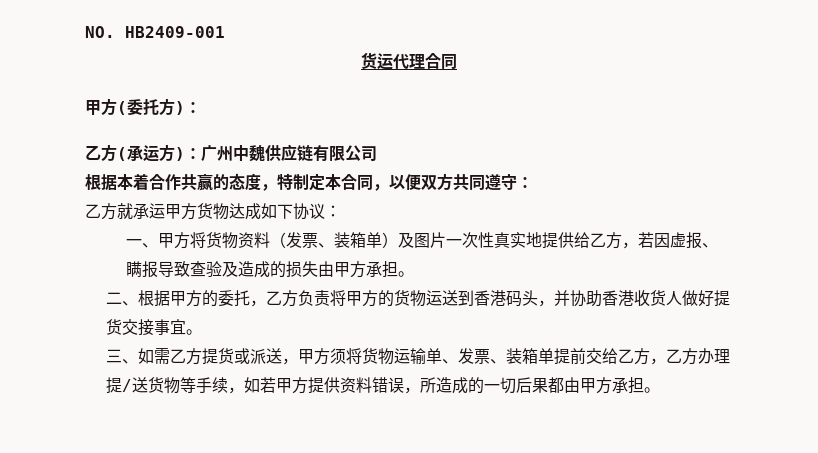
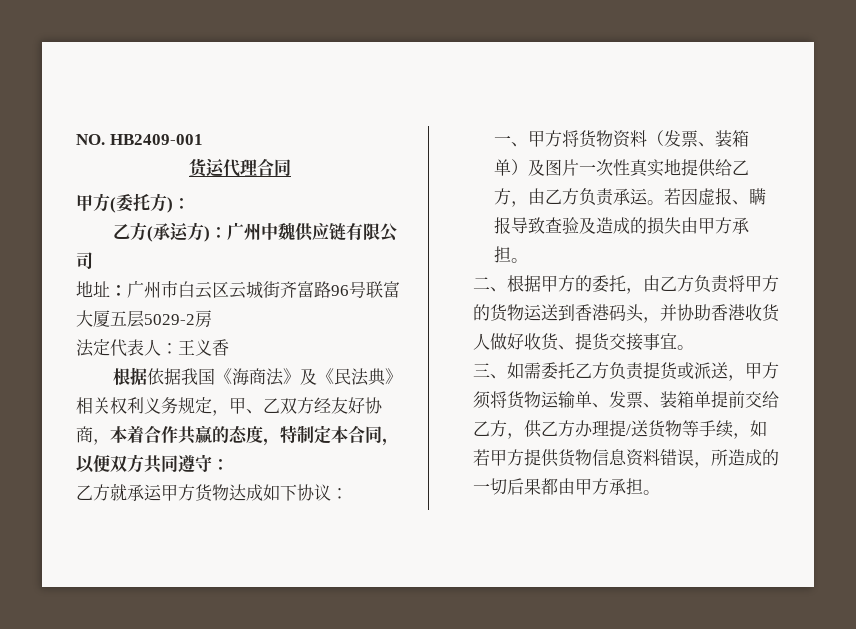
[85,174,117,191] 根据 -> [76,280,400,299] [76,310,212,328] [76,339,229,357] [112,367,402,386] [76,397,383,416] [76,426,110,445] 地址：广州市白云区云城街齐富路96号联富大厦五层5029-2房 // 法定代表人：王义香 // 根据依据我国《海商法》及《民法典》相关权利义务规定，甲、乙双方经友好协商，
(639, 245) none -> [527,188,664,206] 由乙方负责承运。
(266, 303) none -> [642,275,660,292] 由
(714, 298) none -> [523,333,575,351] 收货、
[169,348,202,365] 乙方 -> [540,362,644,380] 委托乙方负责
(666, 361) none -> [523,420,542,438] 供
(340, 385) none -> [557,449,627,467] 货物信息

